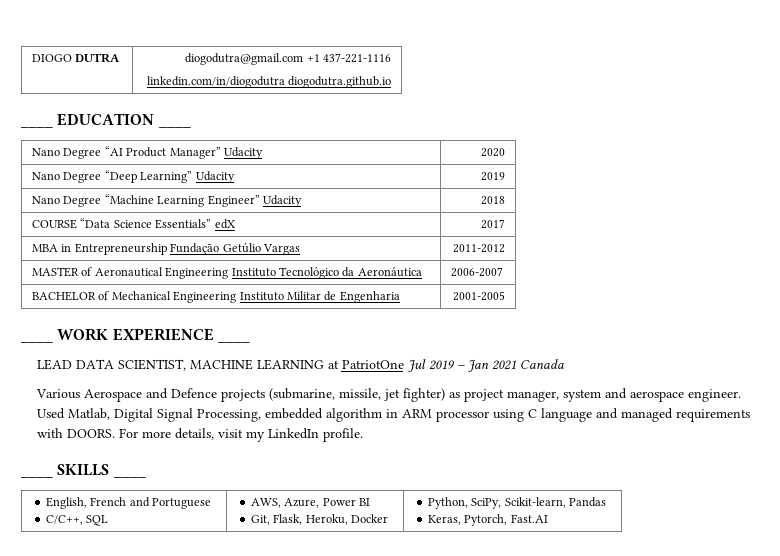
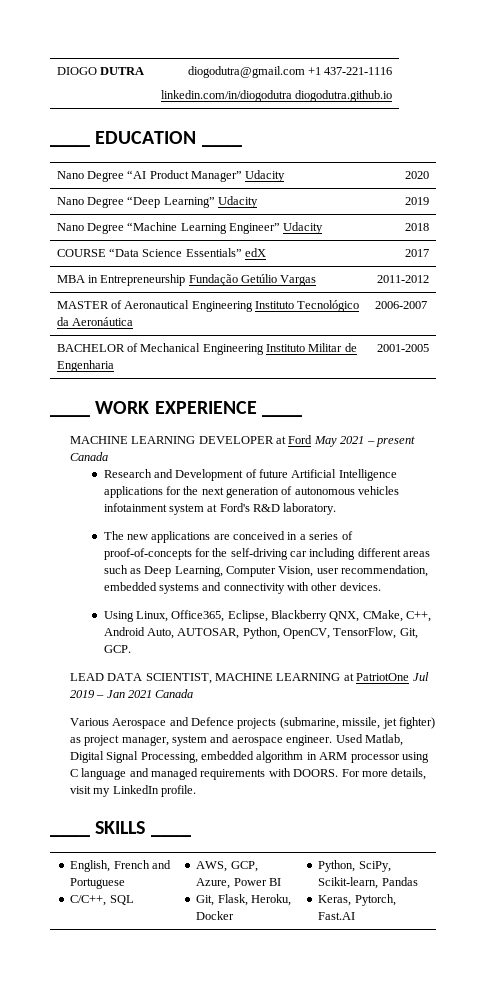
(250, 341) none -> [69,435,415,447] [69,452,108,461] [103,469,397,481] [103,486,400,498] [103,503,337,515] [103,531,353,543] [103,548,431,560] [103,565,429,577] [103,582,381,594] [103,610,432,622] [103,627,418,639] [103,645,131,653] // MACHINE LEARNING DEVELOPER at Ford May 2021 – present Canada // Research and Development of future Artificial Intelligence applications for the next generation of autonomous vehicles infotainment system at Ford's R&D laboratory. // The new applications are conceived in a series of proof-of-concepts for the self-driving car including different areas such as Deep Learning, Computer Vision, user recommendation, embedded systems and connectivity with other devices. // Using Linux, Office365, Eclipse, Blackberry QNX, CMake, C++, Android Auto, AUTOSAR, Python, OpenCV, TensorFlow, Git, GCP.
(281, 503) none -> [230,861,258,872] GCP,

